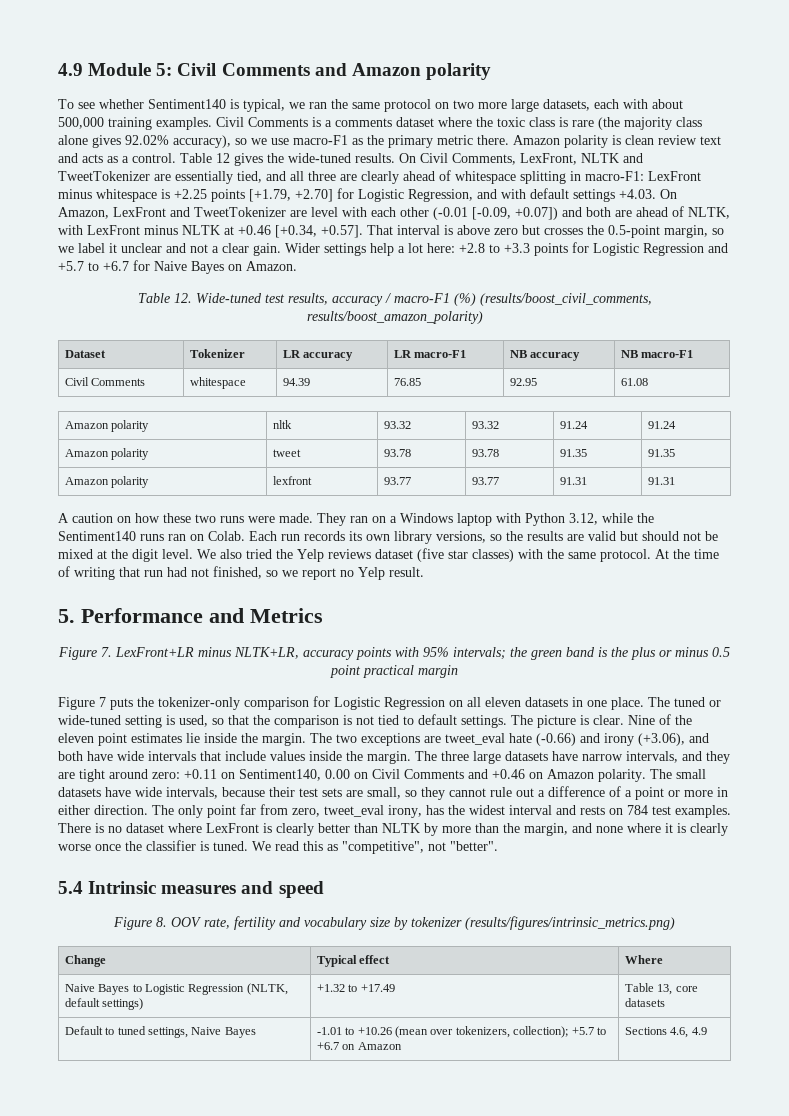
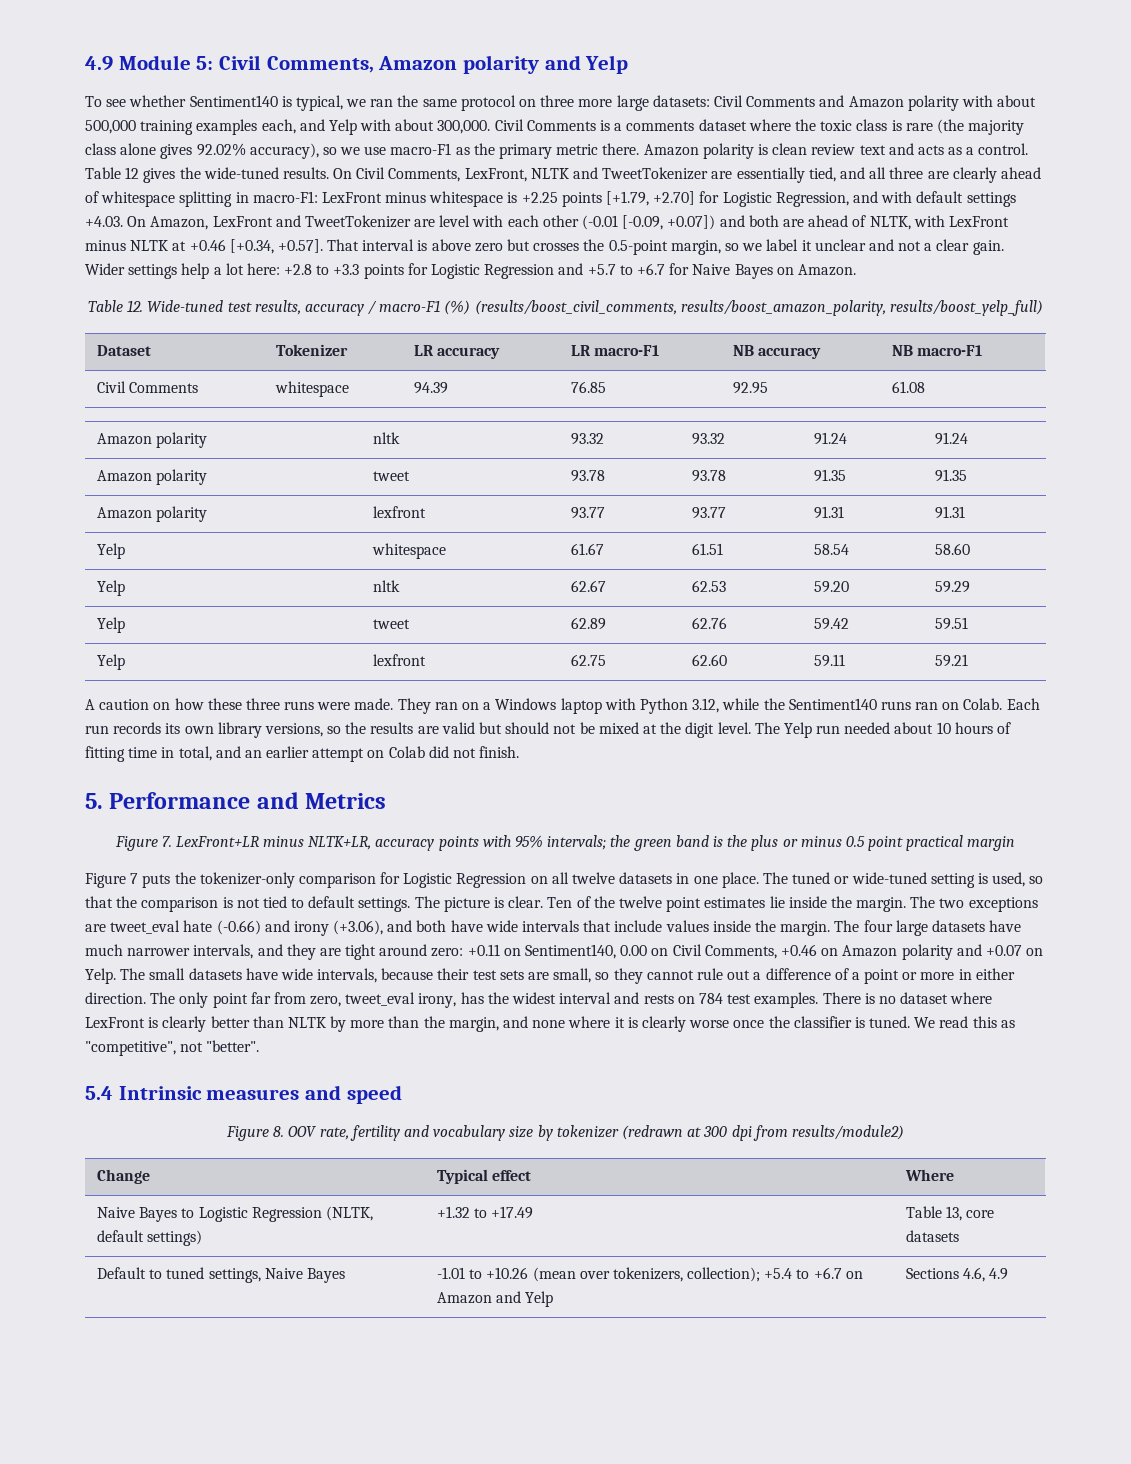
[221,63,491,80] Comments and Amazon polarity -> [266,55,629,74] Comments, Amazon polarity and Yelp
[453,100,474,109] two -> [540,95,575,107] three
[543,99,683,111] [58,117,212,130] datasets, each with about 500,000 training examples. -> [652,95,1037,111] [85,119,491,135] datasets: Civil Comments and Amazon polarity with about 500,000 training examples each, and Yelp with about 300,000.
[306,311,483,324] results/boost_amazon_polarity) -> [680,300,1044,316] results/boost_amazon_polarity, results/boost_yelp_full)
(675, 481) none -> [96,543,125,559] [371,543,446,559] [570,543,604,555] [691,543,723,555] [813,544,849,555] [934,543,970,555] [96,580,125,596] [372,580,400,592] [570,580,606,592] [691,580,726,592] [813,581,849,593] [934,581,970,593] [96,617,125,633] [372,619,410,629] [570,617,606,630] [691,617,727,629] [813,618,849,630] [934,617,968,630] [96,654,125,670] [372,654,426,666] [570,654,606,666] [691,654,727,666] [813,654,845,667] [934,654,968,667] // Yelp | whitespace | 61.67 | 61.51 | 58.54 | 58.60 // Yelp | nltk | 62.67 | 62.53 | 59.20 | 59.29 // Yelp | tweet | 62.89 | 62.76 | 59.42 | 59.51 // Yelp | lexfront | 62.75 | 62.60 | 59.11 | 59.21
[195,514,216,523] two -> [245,698,280,710] three
[197,548,719,562] [58,566,424,580] We also tried the Yelp reviews dataset (five star classes) with the same protocol. At the time of writing that run had not finished, so we report no Yelp result. -> [754,722,1011,738] [85,746,520,762] The Yelp run needed about 10 hours of fitting time in total, and an earlier attempt on Colab did not finish.
[485,697,521,707] eleven -> [572,872,616,884] twelve
[628,715,655,725] Nine -> [547,897,573,908] Ten
[58,733,94,743] eleven -> [618,896,662,908] twelve
[441,751,469,761] three -> [863,920,893,932] four
[582,754,623,761] narrow -> [85,944,191,956] much narrower
[404,769,488,779] Comments and -> [704,945,777,959] Comments,
[598,769,646,782] polarity. -> [901,944,1044,960] [85,968,116,984] polarity and +0.07 on Yelp.
[465,916,675,930] (results/figures/intrinsic_metrics.png) -> [621,1125,904,1141] (redrawn at 300 dpi from results/module2)
[571,1027,594,1035] +5.7 -> [764,1268,793,1279] +5.4
(402, 1046) none -> [496,1291,554,1307] and Yelp

